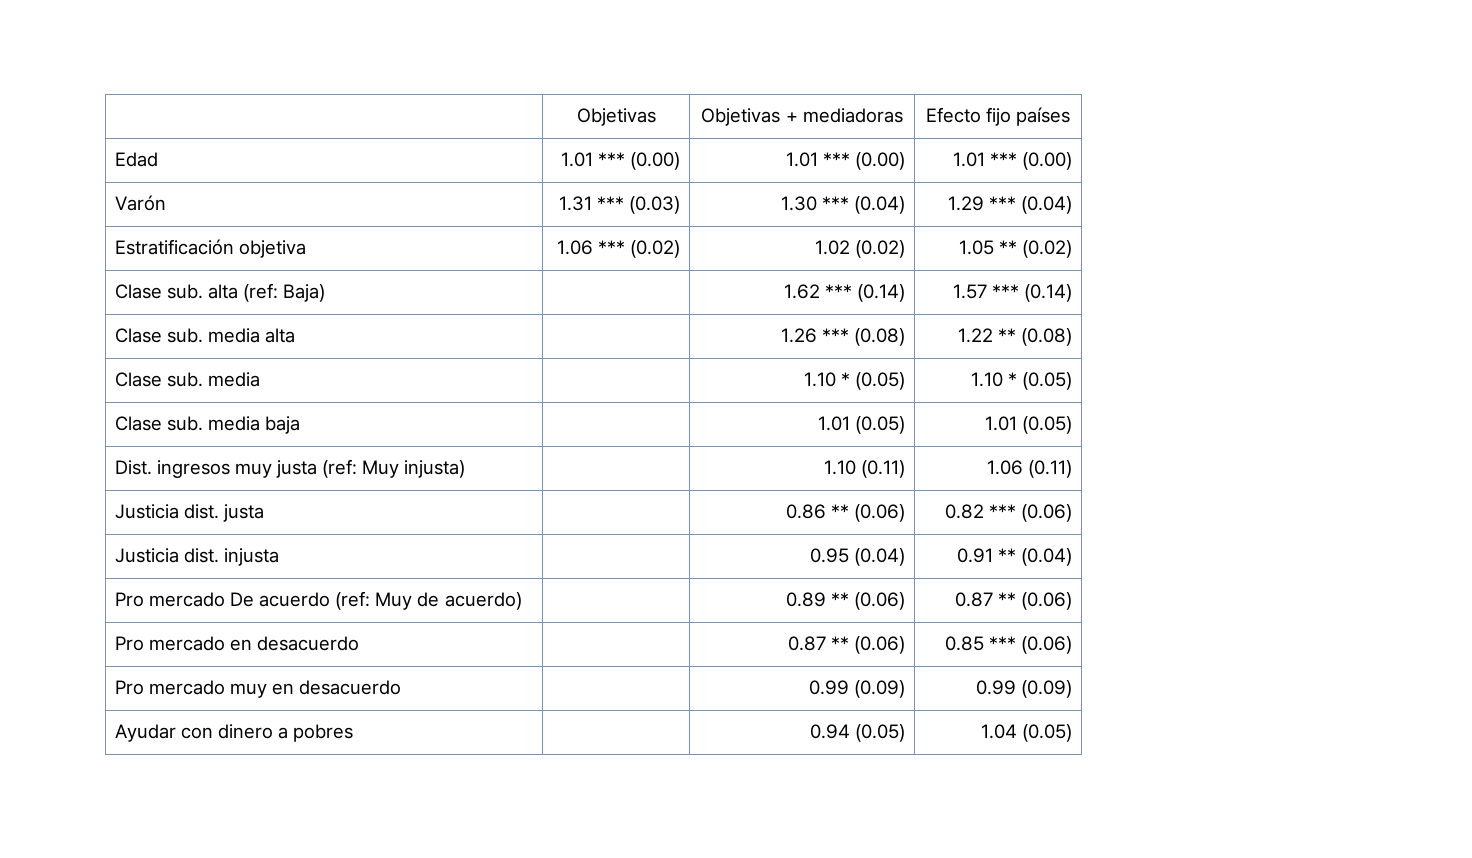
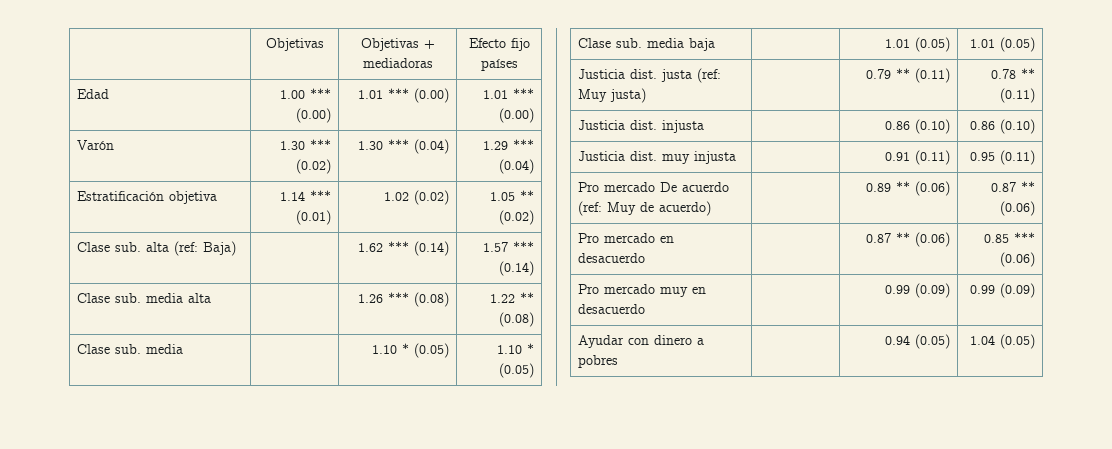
[561,152,594,167] 1.01 -> [279,90,305,99] 1.00
[559,196,681,214] 1.31 *** (0.03) -> [279,139,331,150] [295,159,331,174] 1.30 *** (0.02)
[557,240,681,258] 1.06 *** (0.02) -> [279,190,331,201] [295,210,331,225] 1.14 *** (0.01)
[114,459,466,478] [824,460,906,478] [987,460,1024,475] Dist. ingresos muy justa (ref: Muy injusta) | | 1.10 (0.11) | 1.06 -> [578,68,722,83] [578,88,647,103] [865,68,950,83] [990,68,1035,79] Justicia dist. justa (ref: Muy justa) | | 0.79 ** (0.11) | 0.78 **
[222,504,264,522] [786,504,906,522] [945,504,1073,522] [114,548,279,566] [810,548,906,566] [957,548,1073,566] justa | | 0.86 ** (0.06) | 0.82 *** (0.06) // Justicia dist. injusta | | 0.95 (0.04) | 0.91 ** (0.04) -> [662,120,705,133] [884,119,950,134] [969,119,1035,134] [578,151,737,164] [884,150,950,165] [969,150,1035,165] injusta | | 0.86 (0.10) | 0.86 (0.10) // Justicia dist. muy injusta | | 0.91 (0.11) | 0.95 (0.11)

